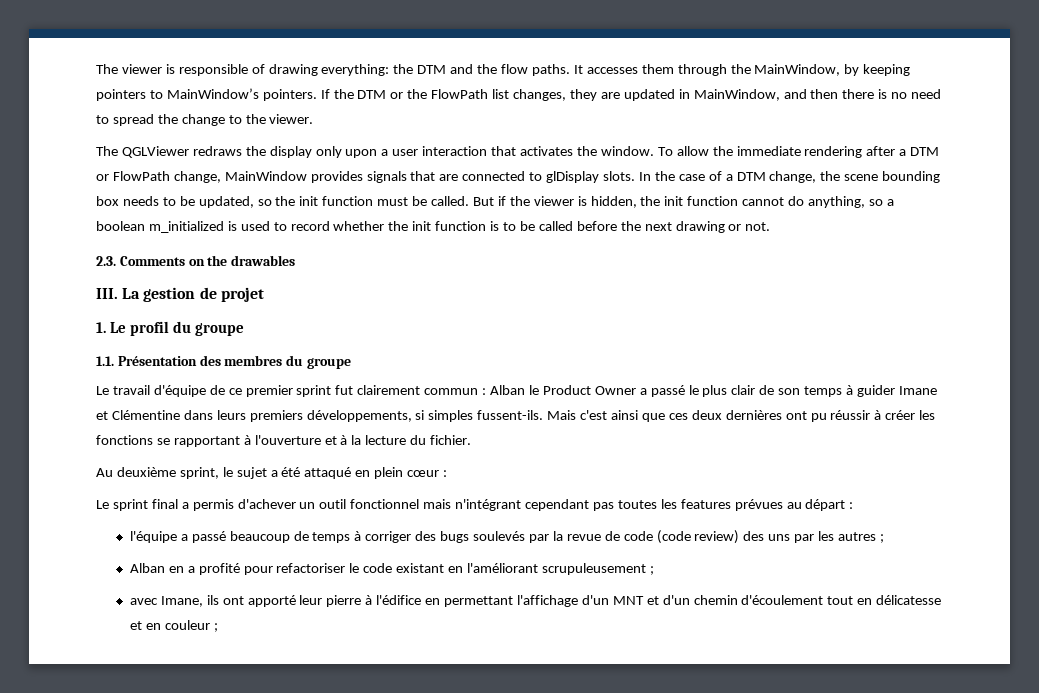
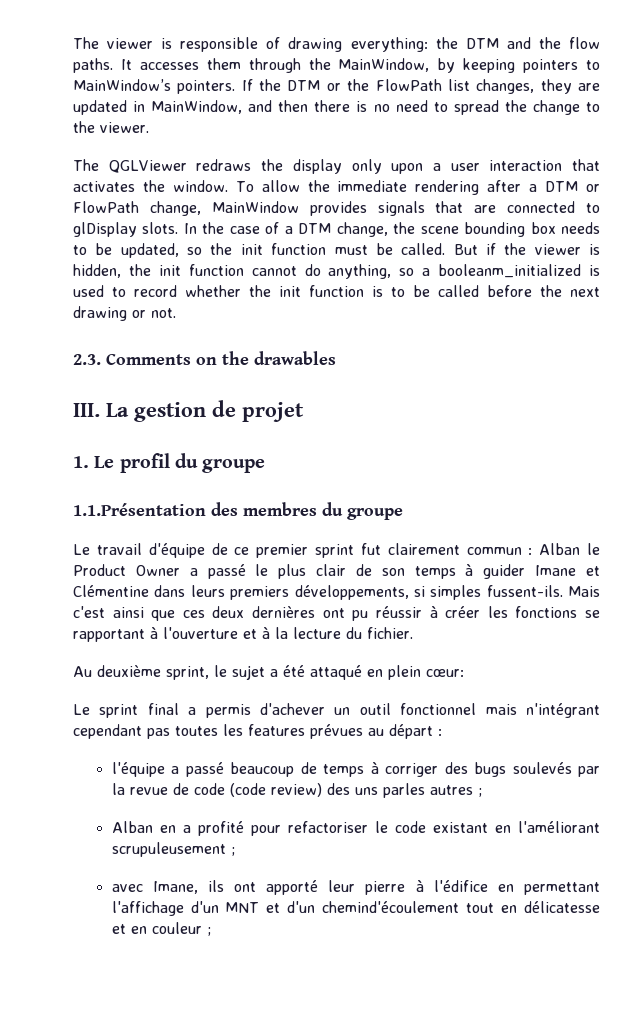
[96,221,224,233] boolean m_initialized -> [438,264,582,278] booleanm_initialized
[96,356,197,366] 1.1. Présentation -> [73,503,206,516] 1.1.Présentation
[407,470,448,477] cœur : -> [426,669,464,677] cœur:
[794,531,835,543] par les -> [382,783,425,798] parles
[693,595,824,605] chemin d'écoulement -> [322,901,460,913] chemind'écoulement

